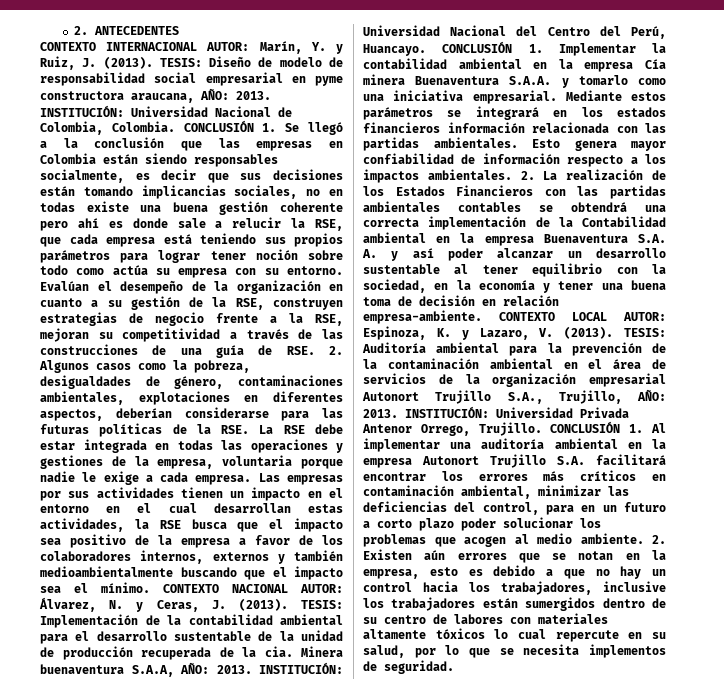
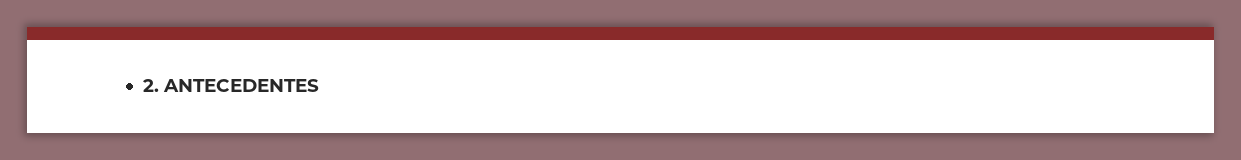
[40,41,343,54] [40,56,343,70] [40,72,343,86] [40,88,271,103] [40,105,292,117] [40,120,344,135] [40,137,343,151] [40,153,278,167] [40,169,343,183] [40,185,343,199] [40,201,343,215] [40,217,343,231] [40,233,343,247] [40,249,343,263] [40,265,343,278] [40,280,343,294] [40,296,343,310] [40,312,343,326] [40,328,343,342] [40,344,343,358] [39,360,250,373] [40,375,343,389] [40,391,343,405] [40,407,343,421] [40,423,343,437] [40,439,343,453] [40,455,343,469] [40,471,343,485] [40,487,343,501] [40,503,343,513] [40,518,343,532] [40,534,343,548] [40,550,343,564] [40,566,343,580] [40,582,343,593] [39,597,343,612] [40,614,343,628] [40,630,343,644] [40,646,343,660] [40,662,343,677] [363,25,666,39] [363,41,666,56] [363,58,666,72] [363,74,666,88] [363,90,666,104] [363,106,666,120] [363,122,666,133] [363,137,666,151] [363,153,666,167] [363,169,666,183] [363,185,666,199] [363,201,666,212] [363,216,666,230] [363,232,666,246] [362,248,666,261] [363,263,666,277] [363,279,666,293] [363,295,559,306] [363,310,666,324] [363,326,666,340] [362,342,666,356] [363,358,666,369] [363,373,666,387] [362,389,666,404] [363,406,629,418] [362,421,666,436] [363,438,666,452] [363,454,666,468] [363,470,666,481] [363,485,629,499] [363,501,666,515] [363,517,601,531] [363,533,666,547] [363,549,666,563] [363,565,666,579] [363,581,666,595] [363,597,666,611] [363,613,608,624] [363,628,666,642] [363,644,666,658] [363,660,454,674] // CONTEXTO INTERNACIONAL AUTOR: Marín, Y. y Ruiz, J. (2013). TESIS: Diseño de modelo de responsabilidad social empresarial en pyme constructora araucana, AÑO: 2013. INSTITUCIÓN: Universidad Nacional de Colombia, Colombia. CONCLUSIÓN 1. Se llegó a la conclusión que las empresas en Colombia están siendo responsables socialmente, es decir que sus decisiones están tomando implicancias sociales, no en todas existe una buena gestión coherente pero ahí es donde sale a relucir la RSE, que cada empresa está teniendo sus propios parámetros para lograr tener noción sobre todo como actúa su empresa con su entorno. Evalúan el desempeño de la organización en cuanto a su gestión de la RSE, construyen estrategias de negocio frente a la RSE, mejoran su competitividad a través de las construcciones de una guía de RSE. 2. Algunos casos como la pobreza, desigualdades de género, contaminaciones ambientales, explotaciones en diferentes aspectos, deberían considerarse para las futuras políticas de la RSE. La RSE debe estar integrada en todas las operaciones y gestiones de la empresa, voluntaria porque nadie le exige a cada empresa. Las empresas por sus actividades tienen un impacto en el entorno en el cual desarrollan estas actividades, la RSE busca que el impacto sea positivo de la empresa a favor de los colaboradores internos, externos y también medioambientalmente buscando que el impacto sea el mínimo. CONTEXTO NACIONAL AUTOR: Álvarez, N. y Ceras, J. (2013). TESIS: Implementación de la contabilidad ambiental para el desarrollo sustentable de la unidad de producción recuperada de la cia. Minera buenaventura S.A.A, AÑO: 2013. INSTITUCIÓN: Universidad Nacional del Centro del Perú, Huancayo. CONCLUSIÓN 1. Implementar la contabilidad ambiental en la empresa Cía minera Buenaventura S.A.A. y tomarlo como una iniciativa empresarial. Mediante estos parámetros se integrará en los estados financieros información relacionada con las partidas ambientales. Esto genera mayor confiabilidad de información respecto a los impactos ambientales. 2. La realización de los Estados Financieros con las partidas ambientales contables se obtendrá una correcta implementación de la Contabilidad ambiental en la empresa Buenaventura S.A. A. y así poder alcanzar un desarrollo sustentable al tener equilibrio con la sociedad, en la economía y tener una buena toma de decisión en relación empresa-ambiente. CONTEXTO LOCAL AUTOR: Espinoza, K. y Lazaro, V. (2013). TESIS: Auditoría ambiental para la prevención de la contaminación ambiental en el área de servicios de la organización empresarial Autonort Trujillo S.A., Trujillo, AÑO: 2013. INSTITUCIÓN: Universidad Privada Antenor Orrego, Trujillo. CONCLUSIÓN 1. Al implementar una auditoría ambiental en la empresa Autonort Trujillo S.A. facilitará encontrar los errores más críticos en contaminación ambiental, minimizar las deficiencias del control, para en un futuro a corto plazo poder solucionar los problemas que acogen al medio ambiente. 2. Existen aún errores que se notan en la empresa, esto es debido a que no hay un control hacia los trabajadores, inclusive los trabajadores están sumergidos dentro de su centro de labores con materiales altamente tóxicos lo cual repercute en su salud, por lo que se necesita implementos de seguridad. -> (319, 85) none

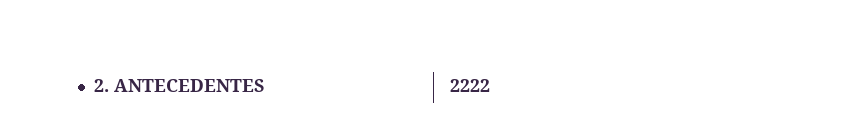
(319, 85) none -> [450,79,490,92] // 2222

